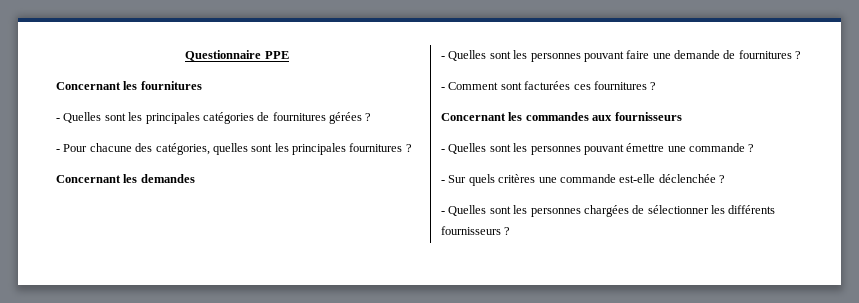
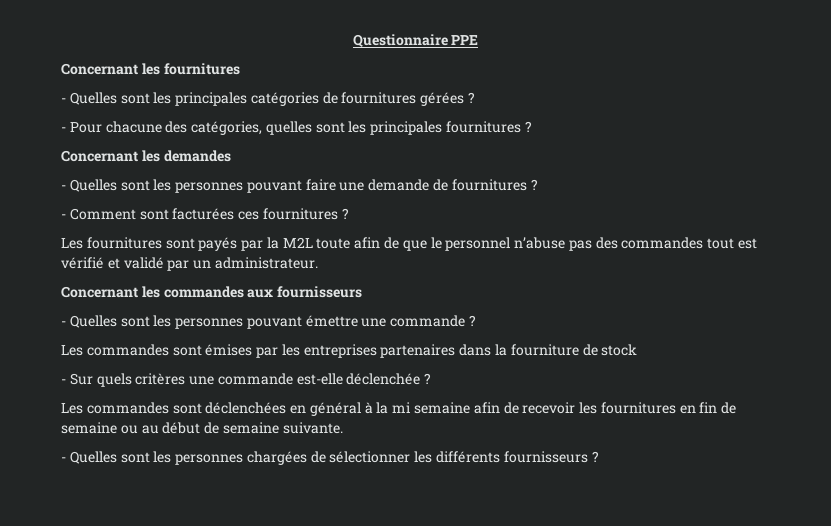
(657, 86) none -> [61,237,758,251] [61,257,318,271] // Les fournitures sont payés par la M2L toute afin de que le personnel n’abuse pas des commandes tout est vérifié et validé par un administrateur.
(755, 148) none -> [61,344,638,358] // Les commandes sont émises par les entreprises partenaires dans la fourniture de stock
(725, 179) none -> [61,402,737,416] [61,422,343,434] // Les commandes sont déclenchées en général à la mi semaine afin de recevoir les fournitures en fin de semaine ou au début de semaine suivante.

